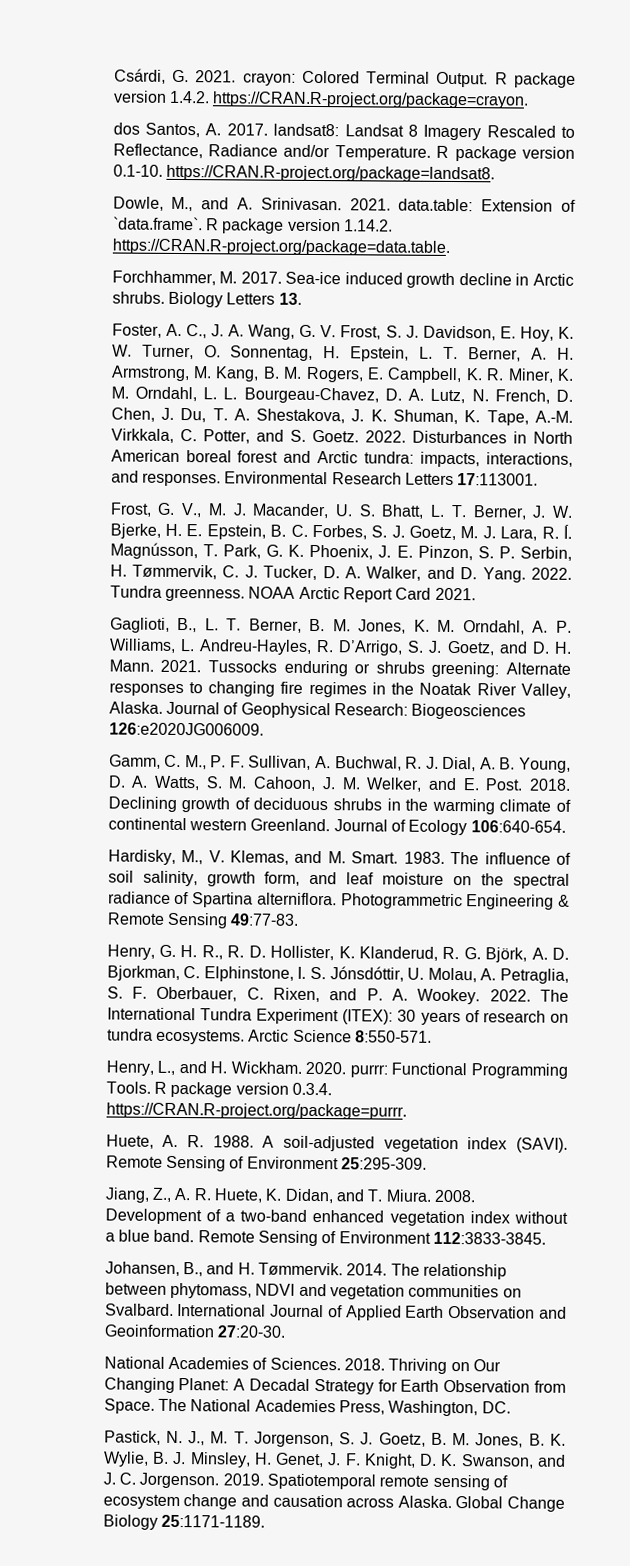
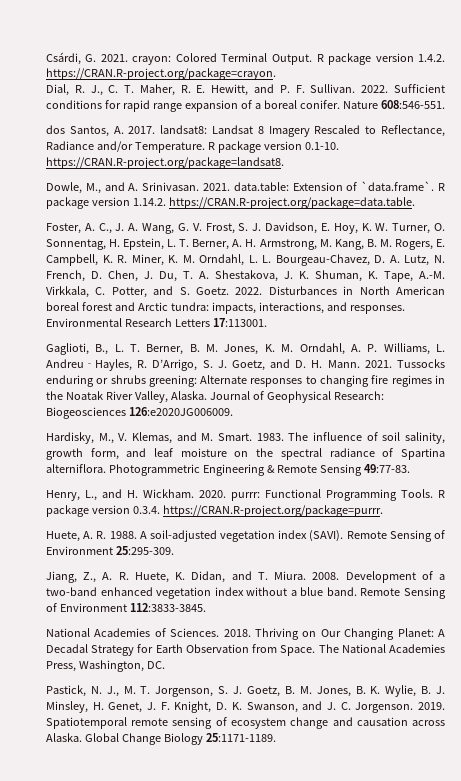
(530, 100) none -> [45,84,446,96] [45,100,445,112] // Dial, R. J., C. T. Maher, R. E. Hewitt, and P. F. Sullivan. 2022. Sufficient conditions for rapid range expansion of a boreal conifer. Nature 608:546-551.
[111,270,574,289] [111,291,302,308] // Forchhammer, M. 2017. Sea-ice induced growth decline in Arctic shrubs. Biology Letters 13. -> (415, 203) none
[109,502,574,520] [109,523,572,541] [109,542,572,561] [109,564,573,583] [109,585,476,603] // Frost, G. V., M. J. Macander, U. S. Bhatt, L. T. Berner, J. W. Bjerke, H. E. Epstein, B. C. Forbes, S. J. Goetz, M. J. Lara, R. Í. Magnússon, T. Park, G. K. Phoenix, J. E. Pinzon, S. P. Serbin, H. Tømmervik, C. J. Tucker, D. A. Walker, and D. Yang. 2022. Tundra greenness. NOAA Arctic Report Card 2021. -> (267, 322) none
[108,754,572,773] [107,775,571,792] [107,796,572,815] [107,817,566,836] // Gamm, C. M., P. F. Sullivan, A. Buchwal, R. J. Dial, A. B. Young, D. A. Watts, S. M. Cahoon, J. M. Welker, and E. Post. 2018. Declining growth of deciduous shrubs in the warming climate of continental western Greenland. Journal of Ecology 106:640-654. -> (233, 411) none
[106,944,569,963] [106,965,570,984] [106,986,570,1005] [106,1007,569,1026] [106,1028,432,1045] // Henry, G. H. R., R. D. Hollister, K. Klanderud, R. G. Björk, A. D. Bjorkman, C. Elphinstone, I. S. Jónsdóttir, U. Molau, A. Petraglia, S. F. Oberbauer, C. Rixen, and P. A. Wookey. 2022. The International Tundra Experiment (ITEX): 30 years of research on tundra ecosystems. Arctic Science 8:550-571. -> (410, 468) none
[104,1261,507,1280] [104,1282,522,1300] [104,1303,567,1321] [103,1324,286,1338] // Johansen, B., and H. Tømmervik. 2014. The relationship between phytomass, NDVI and vegetation communities on Svalbard. International Journal of Applied Earth Observation and Geoinformation 27:20-30. -> (206, 607) none

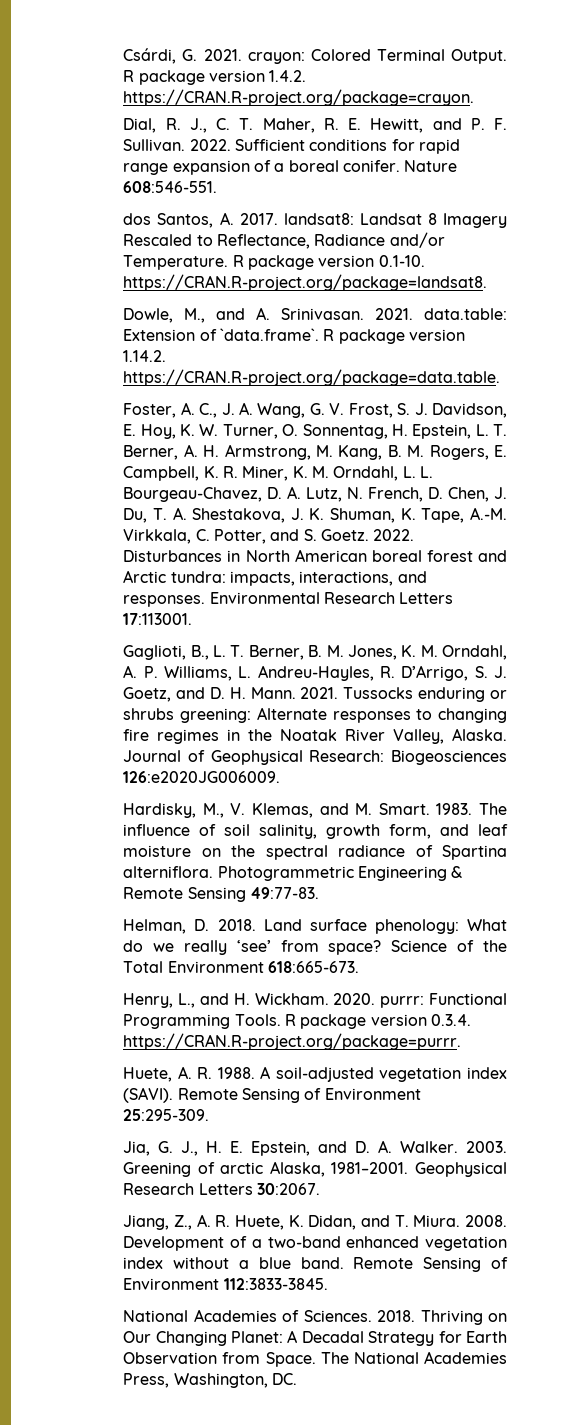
(410, 468) none -> [123,919,507,934] [123,940,507,955] [123,961,359,973] // Helman, D. 2018. Land surface phenology: What do we really ‘see’ from space? Science of the Total Environment 618:665-673.
(174, 550) none -> [123,1140,507,1156] [123,1161,507,1177] [123,1183,320,1195] // Jia, G. J., H. E. Epstein, and D. A. Walker. 2003. Greening of arctic Alaska, 1981–2001. Geophysical Research Letters 30:2067.
[45,685,446,697] [45,701,445,713] [45,717,446,729] [45,733,276,745] // Pastick, N. J., M. T. Jorgenson, S. J. Goetz, B. M. Jones, B. K. Wylie, B. J. Minsley, H. Genet, J. F. Knight, D. K. Swanson, and J. C. Jorgenson. 2019. Spatiotemporal remote sensing of ecosystem change and causation across Alaska. Global Change Biology 25:1171-1189. -> (297, 1379) none

